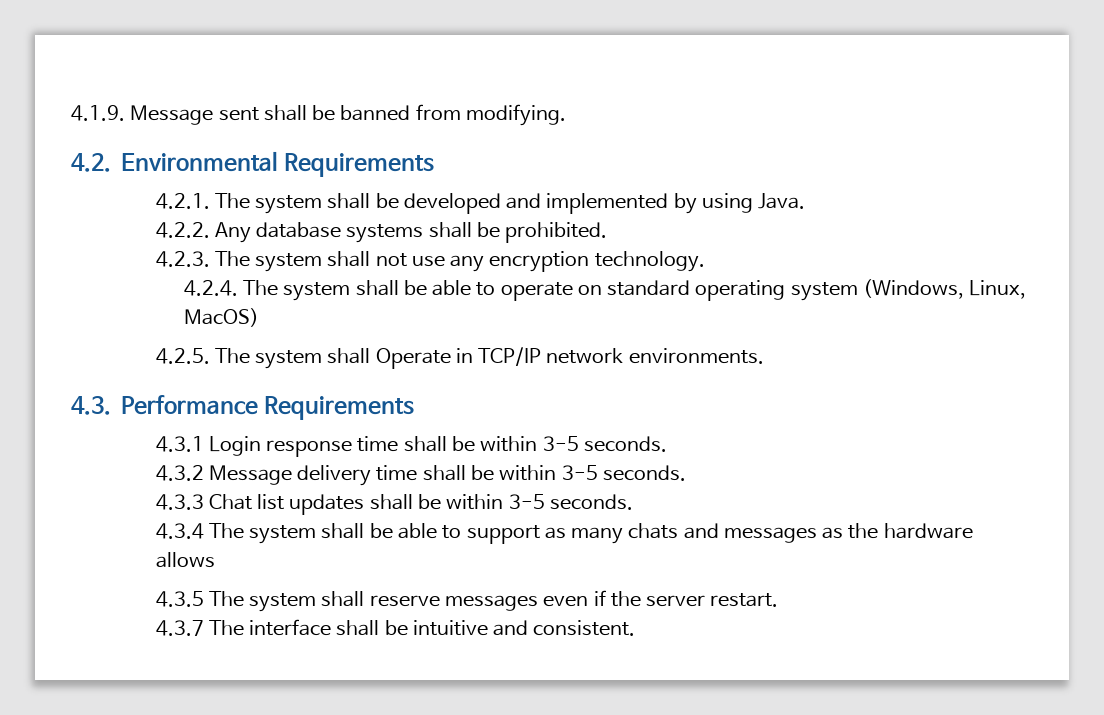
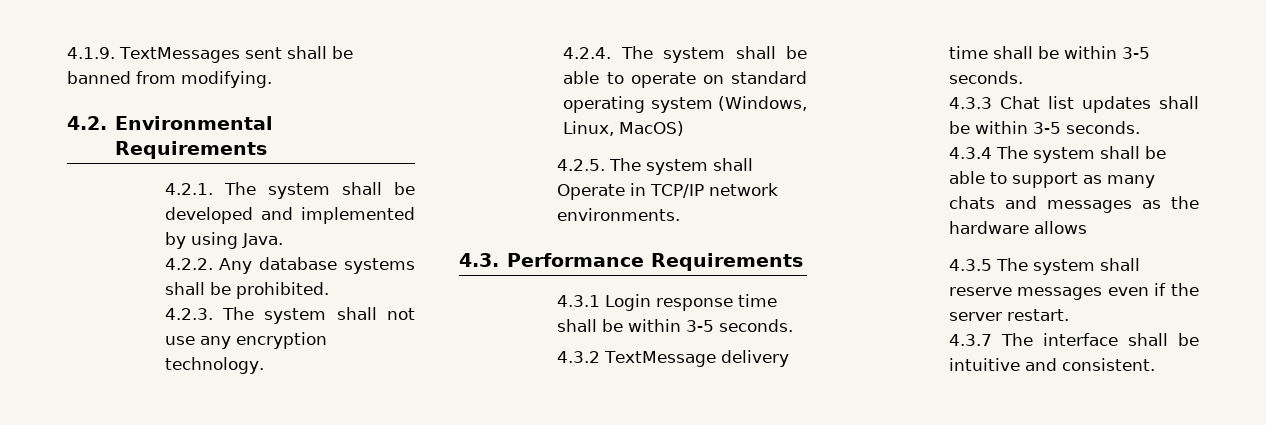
[130,105,214,125] Message -> [119,47,240,63] TextMessages
[208,465,292,485] Message -> [603,351,716,367] TextMessage

